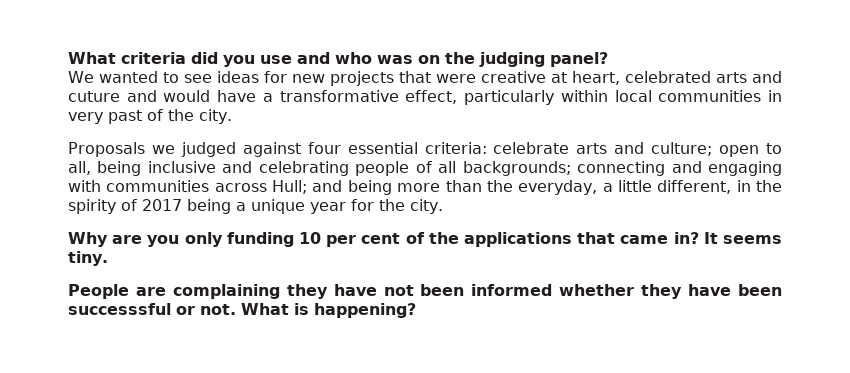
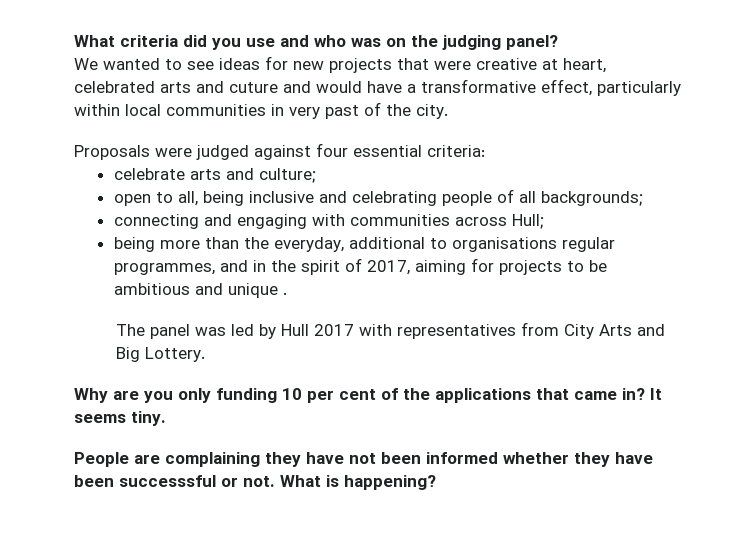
[151,145,175,154] we -> [155,148,192,157] were
(487, 148) none -> (485, 151) //
(713, 149) none -> (316, 175) //
(571, 168) none -> (643, 198) //
[312,180,343,192] and -> (544, 221) //
[602,180,782,194] [68,199,443,214] a little different, in the spirity of 2017 being a unique year for the city. -> [348,237,615,252] [113,258,607,275] [113,283,287,298] [115,322,665,339] [115,347,205,362] additional to organisations regular programmes, and in the spirit of 2017, aiming for projects to be ambitious and unique . // The panel was led by Hull 2017 with representatives from City Arts and Big Lottery.

